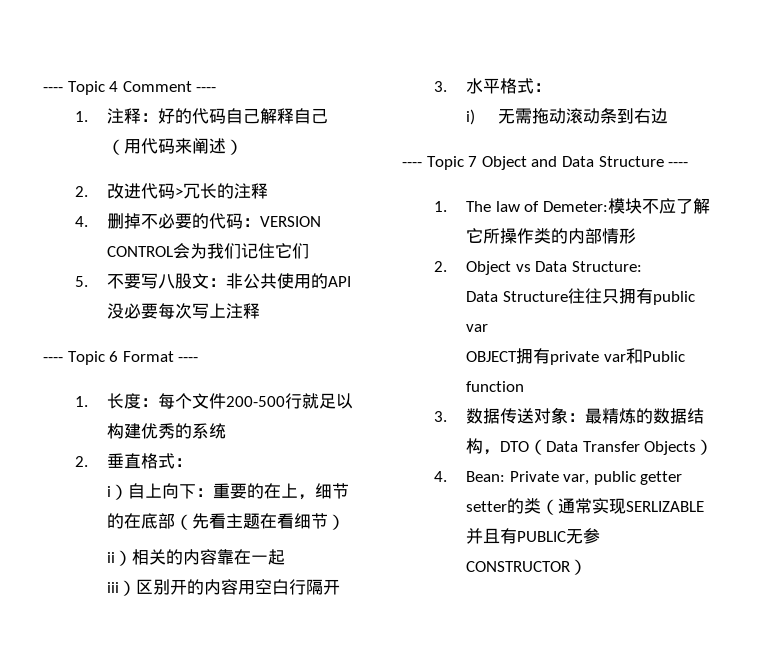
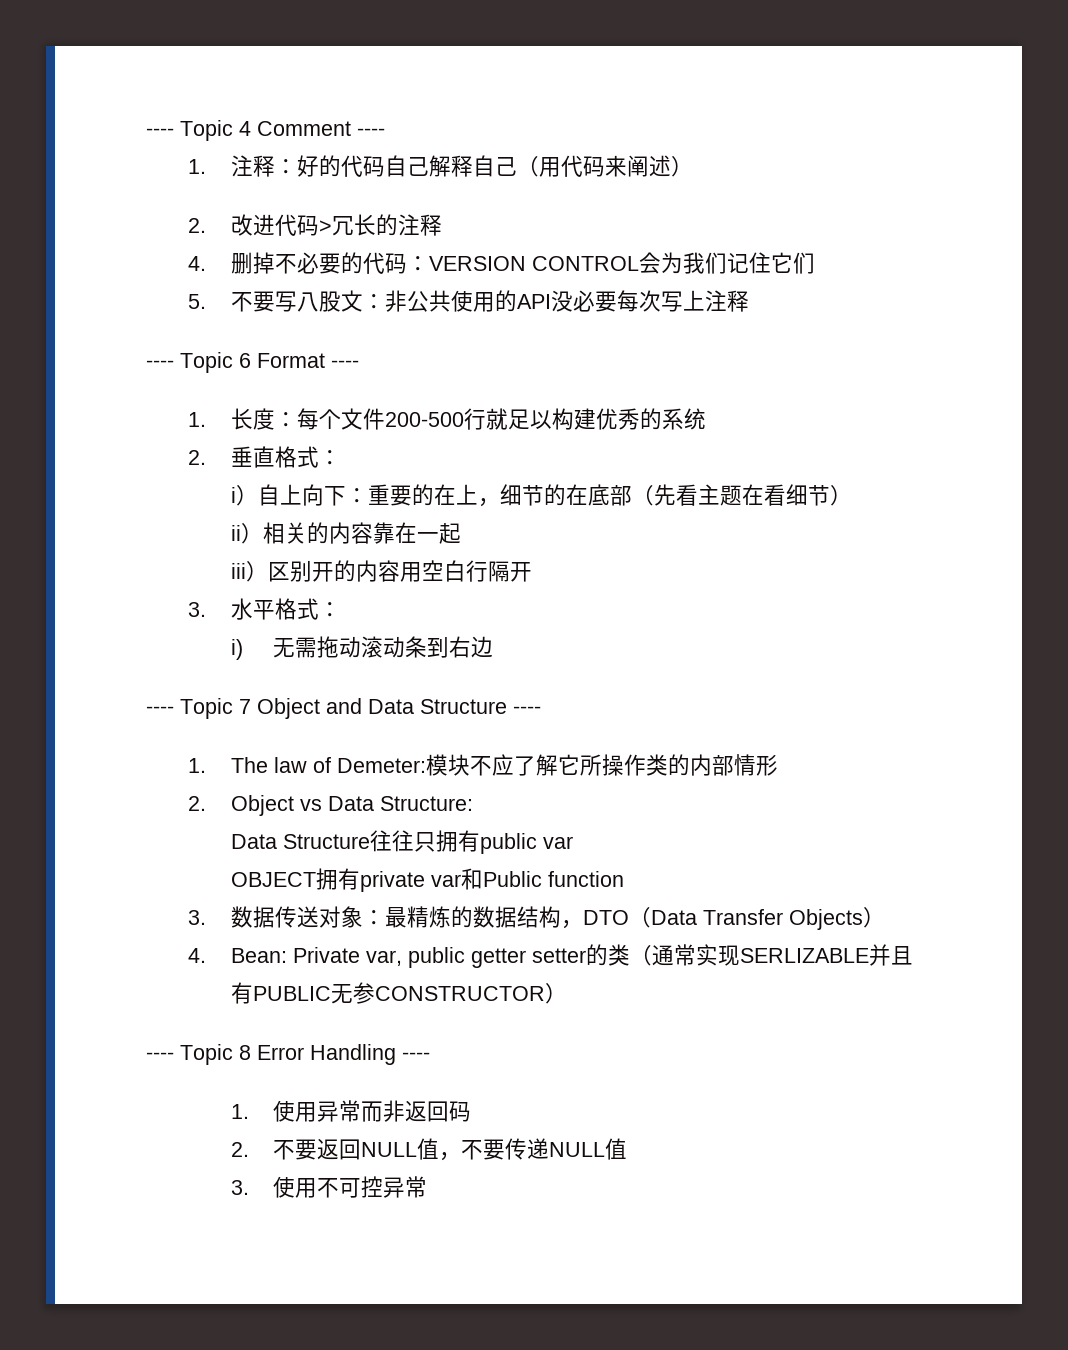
(587, 567) none -> [146,1044,430,1065] [230,1100,472,1122] [230,1138,628,1161] [230,1176,428,1198] // ---- Topic 8 Error Handling ---- // 1.使用异常而非返回码 // 2.不要返回NULL值，不要传递NULL值 // 3.使用不可控异常

